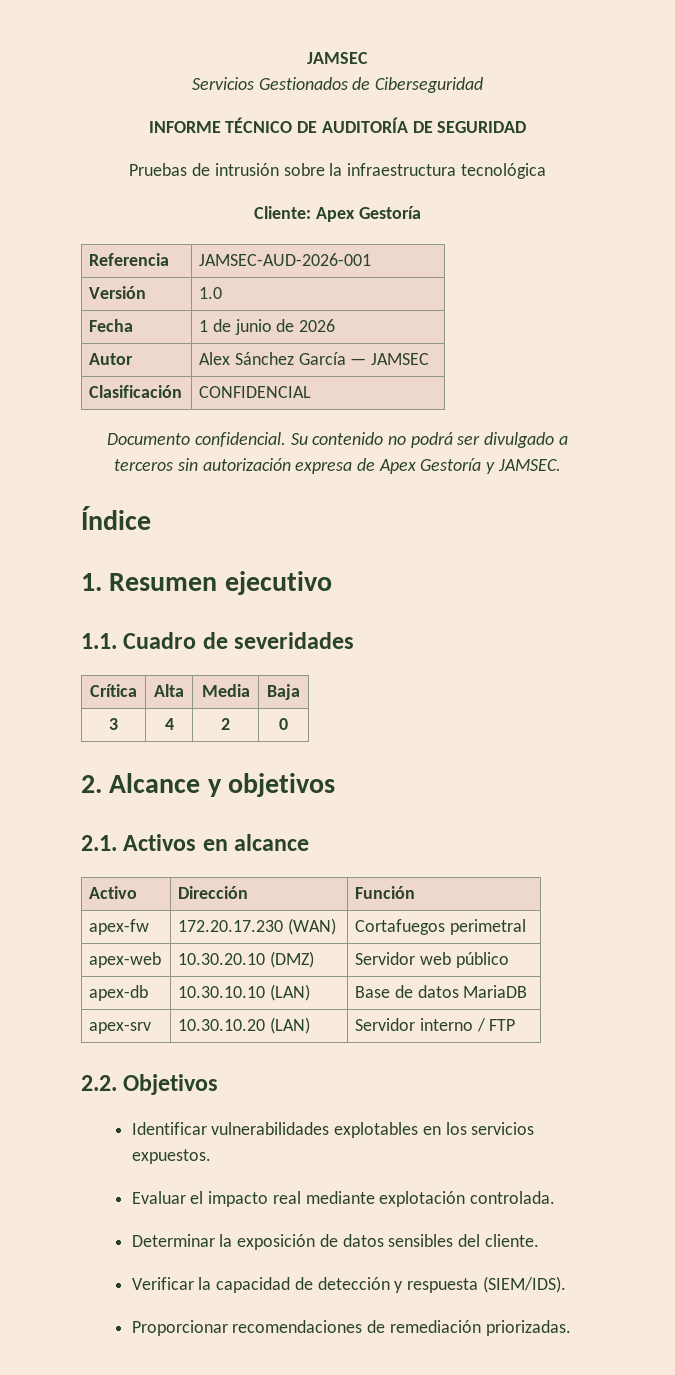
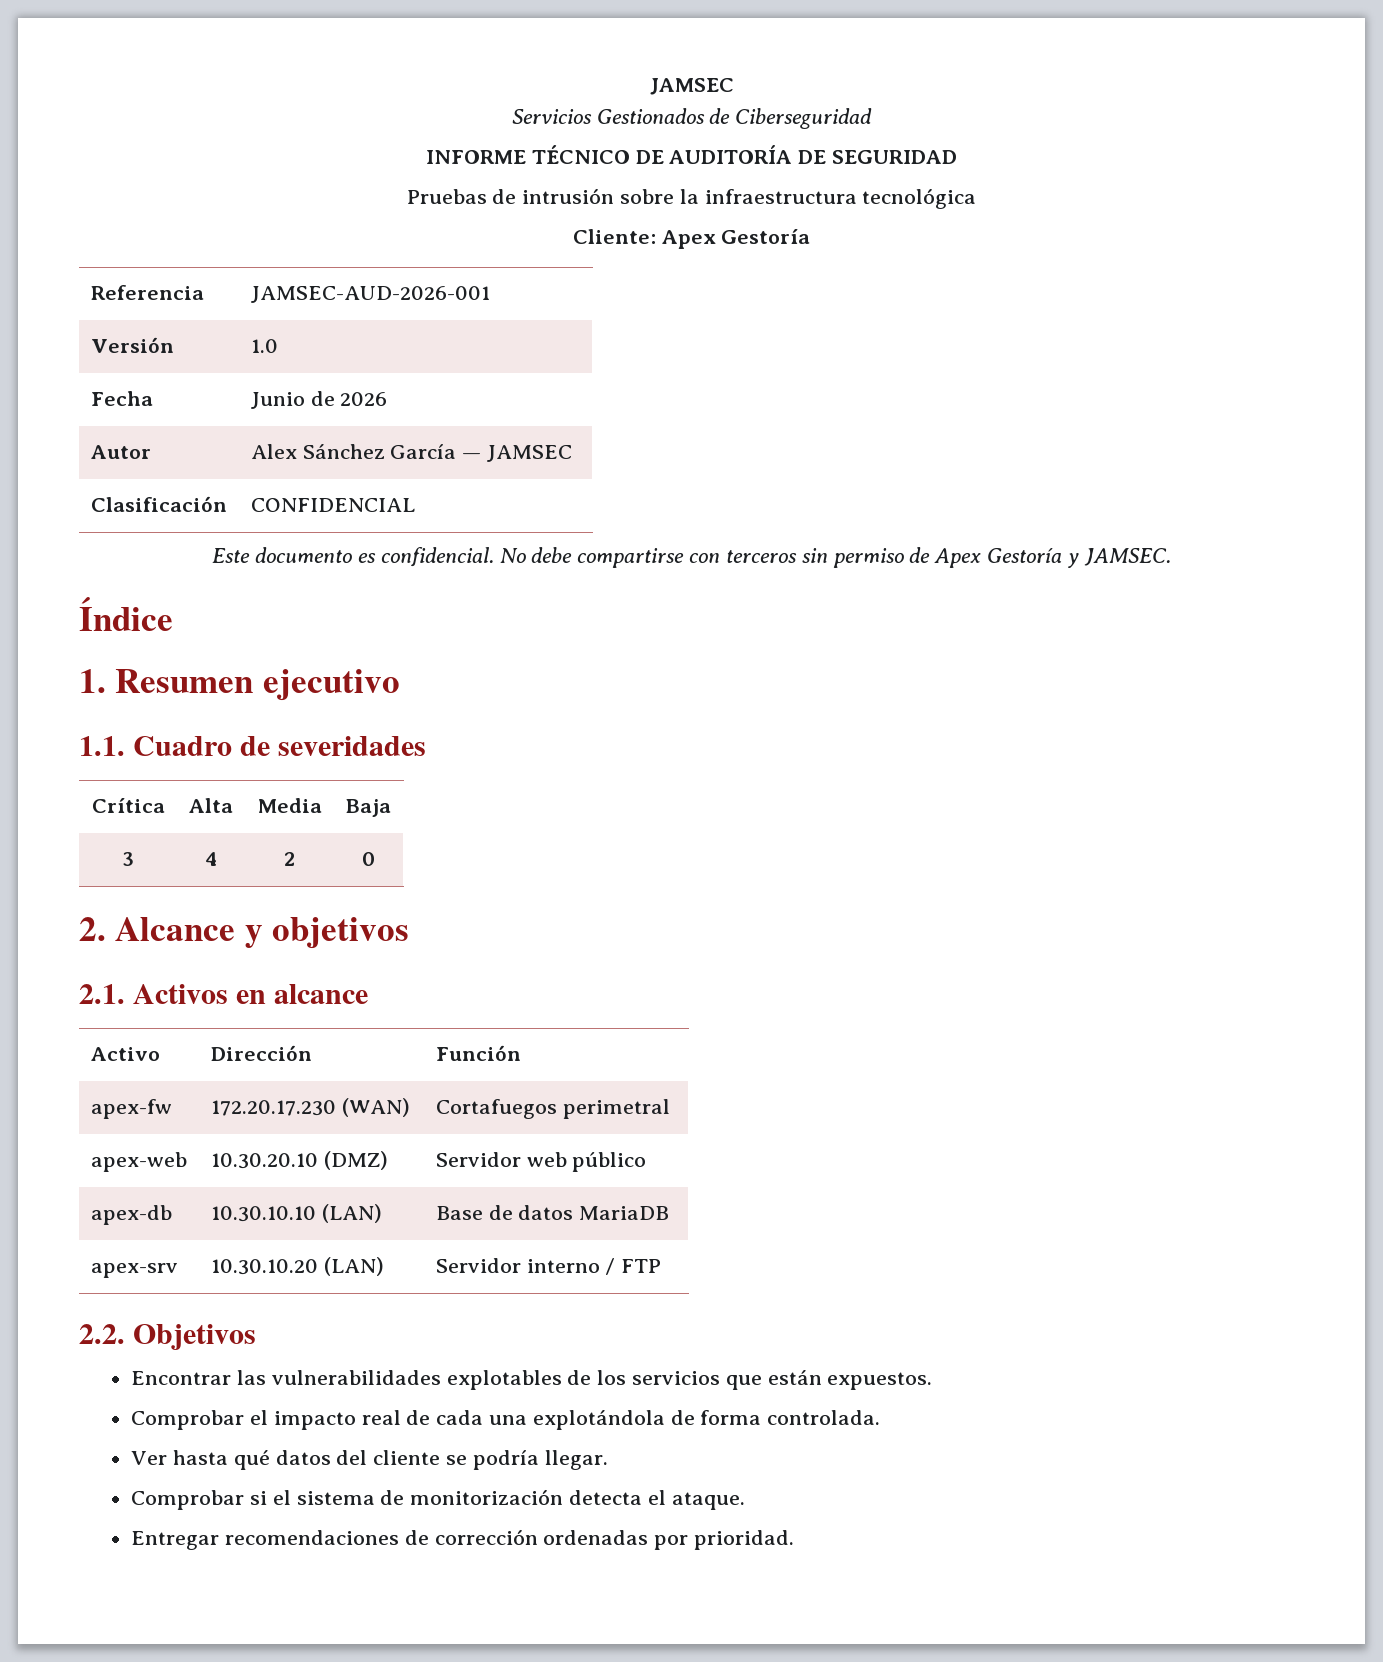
[199,319,272,335] 1 de junio -> [250,392,305,409] Junio
[107,432,568,448] [114,458,353,474] Documento confidencial. Su contenido no podrá ser divulgado a terceros sin autorización expresa -> [212,547,904,568] Este documento es confidencial. No debe compartirse con terceros sin permiso
[131,1122,207,1135] Identificar -> [131,1370,266,1385] Encontrar las
[422,1126,441,1135] en -> [567,1370,592,1385] de
(535, 1128) none -> [725,1370,822,1390] que están
[131,1191,186,1204] Evaluar -> [131,1410,245,1430] Comprobar
[305,1191,556,1207] [131,1234,539,1250] [131,1276,566,1293] [131,1320,571,1336] mediante explotación controlada. // Determinar la exposición de datos sensibles del cliente. // Verificar la capacidad de detección y respuesta (SIEM/IDS). // Proporcionar recomendaciones de remediación priorizadas. -> [406,1410,881,1430] [131,1450,608,1470] [131,1489,745,1510] [131,1529,795,1550] de cada una explotándola de forma controlada. // Ver hasta qué datos del cliente se podría llegar. // Comprobar si el sistema de monitorización detecta el ataque. // Entregar recomendaciones de corrección ordenadas por prioridad.

